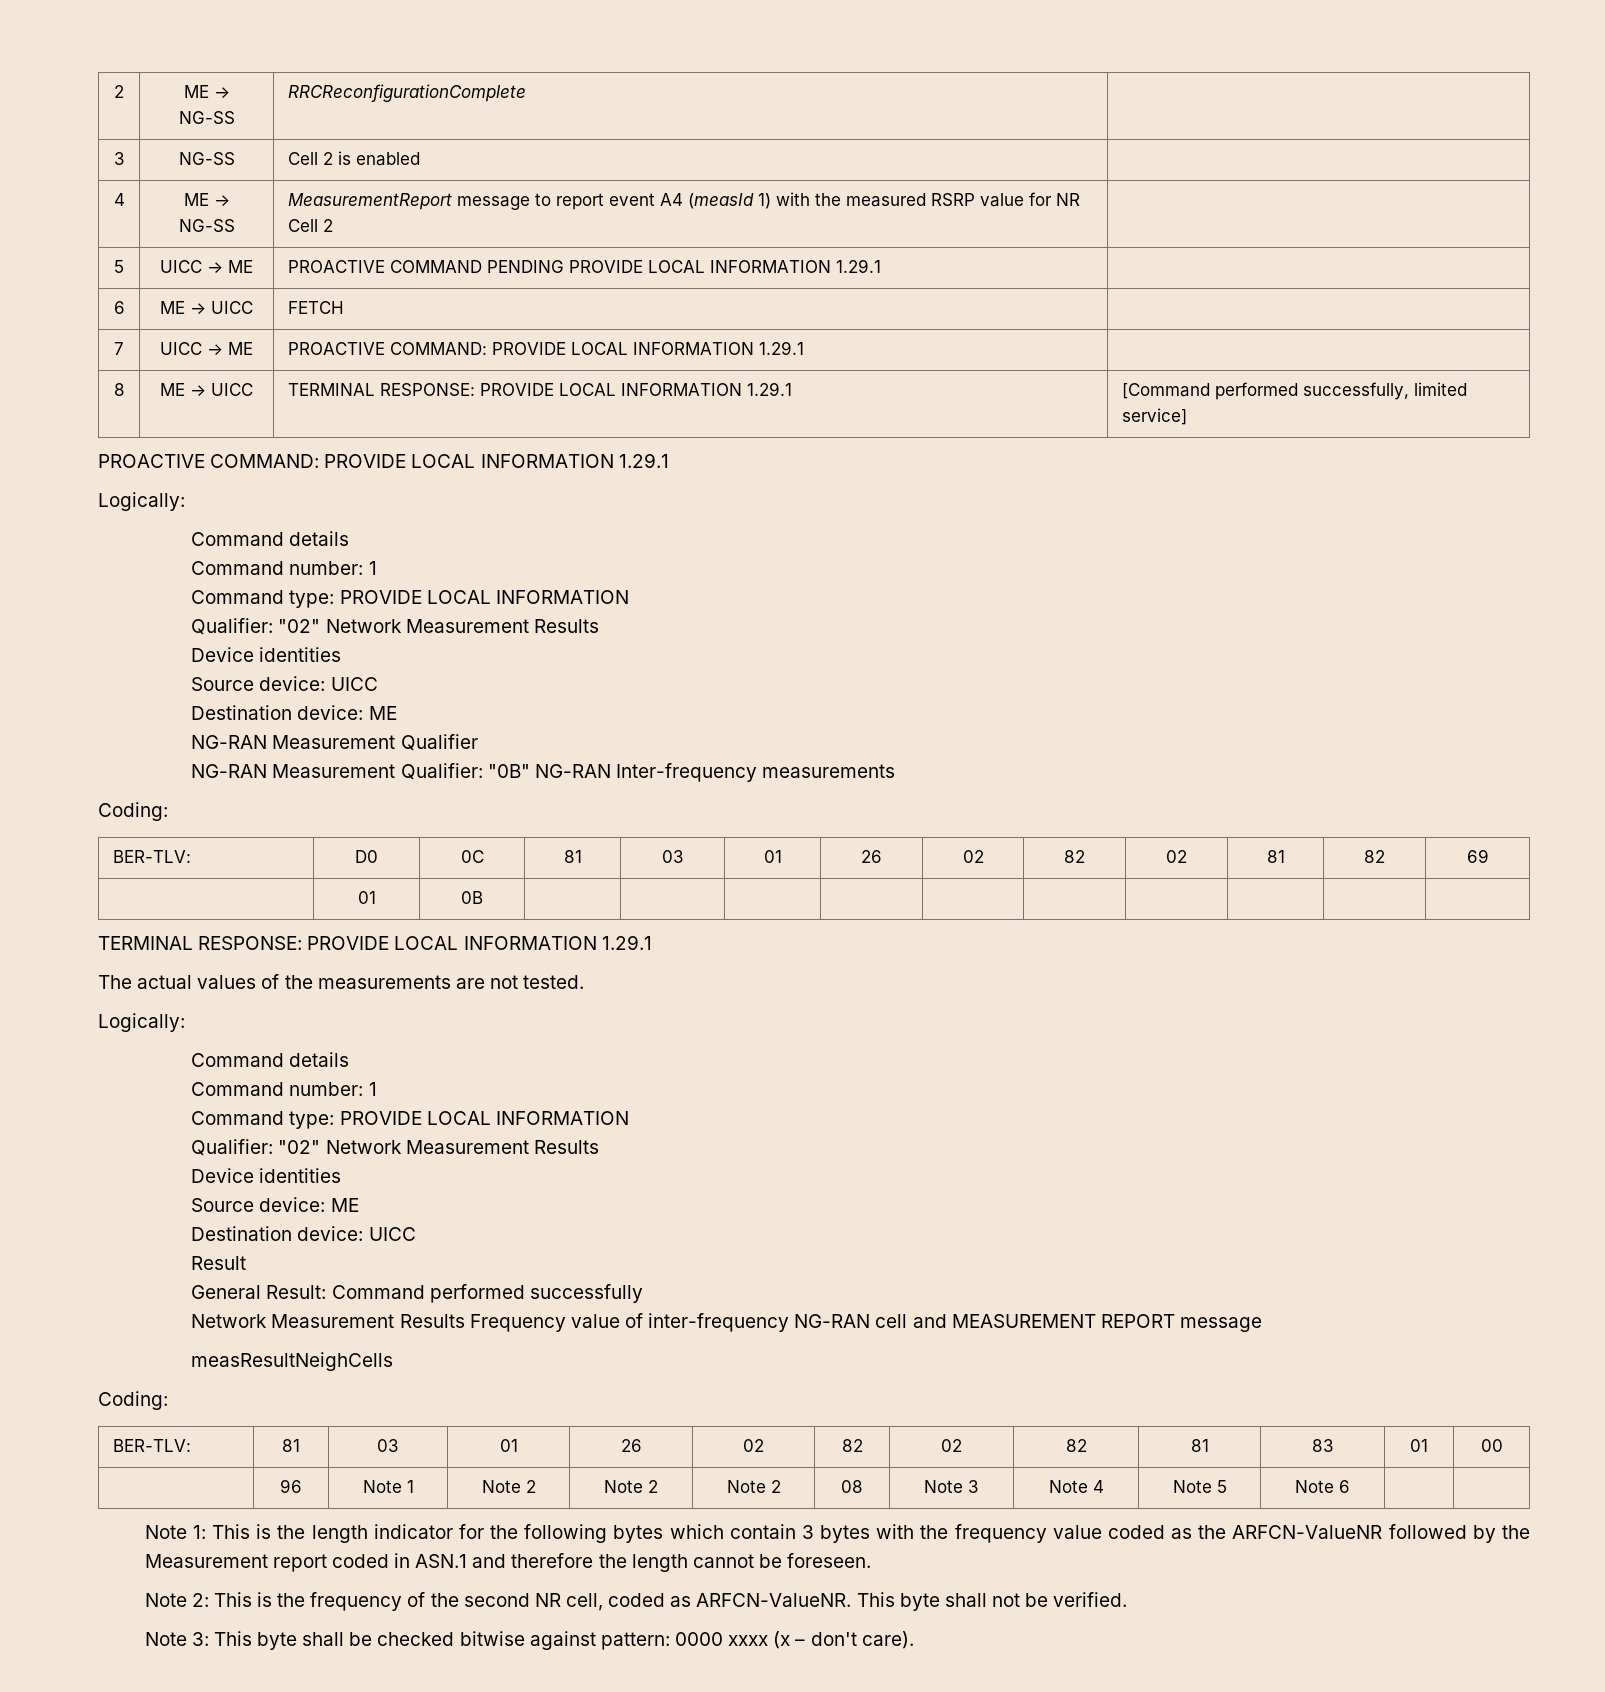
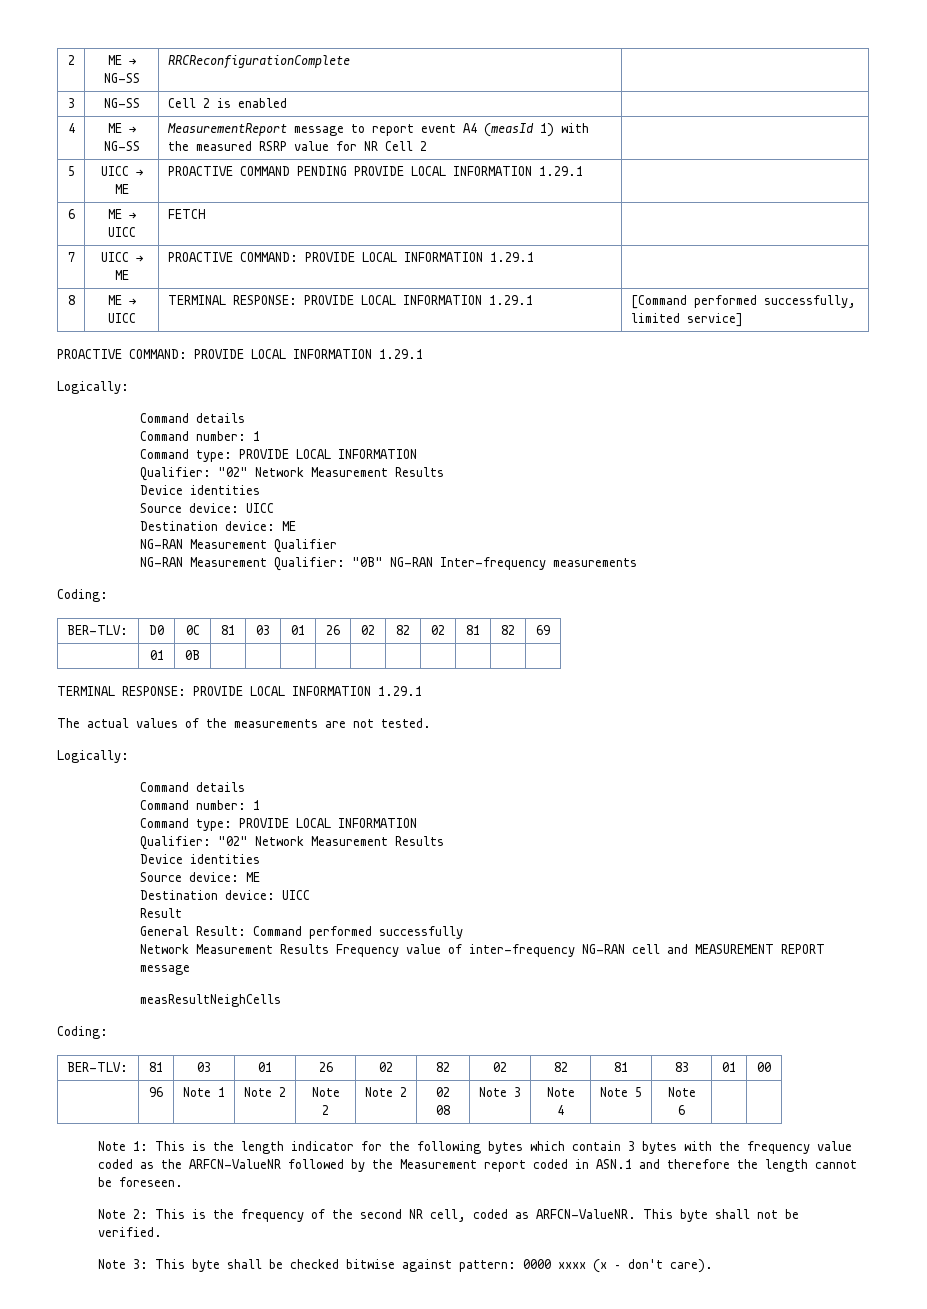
(781, 1486) none -> [436,1087,450,1097] 02

